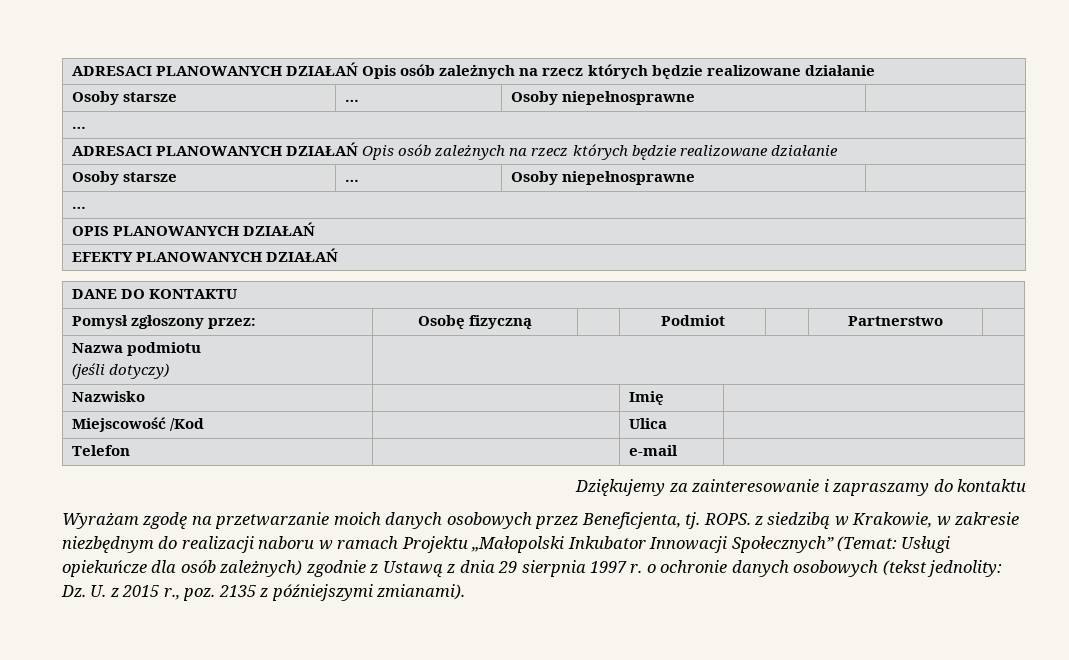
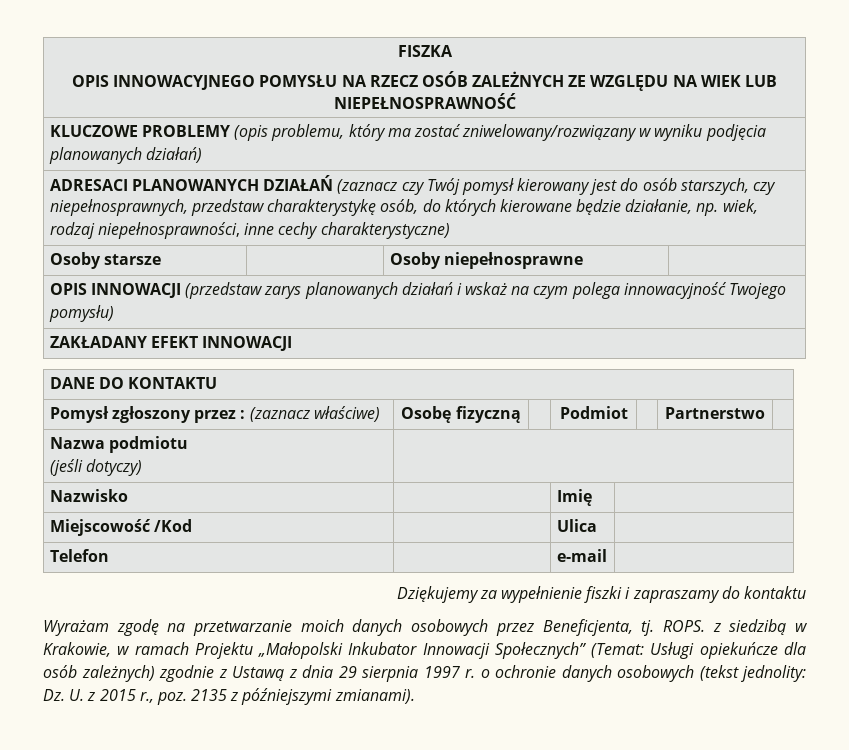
[72,62,875,79] [72,91,178,105] [345,99,360,102] [511,91,696,105] [72,126,87,129] [72,142,838,160] [72,171,178,185] [345,179,360,182] [511,171,696,185] [72,206,87,209] [72,222,316,236] [72,248,339,262] ADRESACI PLANOWANYCH DZIAŁAŃ Opis osób zależnych na rzecz których będzie realizowane działanie // Osoby starsze | … | Osoby niepełnosprawne | // … // ADRESACI PLANOWANYCH DZIAŁAŃ Opis osób zależnych na rzecz których będzie realizowane działanie // Osoby starsze | … | Osoby niepełnosprawne | // … // OPIS PLANOWANYCH DZIAŁAŃ // EFEKTY PLANOWANYCH DZIAŁAŃ -> [397,45,453,57] [71,71,778,91] [333,93,516,109] [49,124,766,141] [48,147,203,164] [49,175,777,195] [49,199,758,216] [49,222,450,239] [49,252,162,269] [389,252,584,269] [49,282,787,299] [48,305,114,322] [49,336,293,351] FISZKA // OPIS INNOWACYJNEGO POMYSŁU NA RZECZ OSÓB ZALEŻNYCH ZE WZGLĘDU NA WIEK LUB NIEPEŁNOSPRAWNOŚĆ // KLUCZOWE PROBLEMY (opis problemu, który ma zostać zniwelowany/rozwiązany w wyniku podjęcia planowanych działań) // ADRESACI PLANOWANYCH DZIAŁAŃ (zaznacz czy Twój pomysł kierowany jest do osób starszych, czy niepełnosprawnych, przedstaw charakterystykę osób, do których kierowane będzie działanie, np. wiek, rodzaj niepełnosprawności, inne cechy charakterystyczne) // Osoby starsze | | Osoby niepełnosprawne | // OPIS INNOWACJI (przedstaw zarys planowanych działań i wskaż na czym polega innowacyjność Twojego pomysłu) // ZAKŁADANY EFEKT INNOWACJI
[208,318,257,329] przez: -> [194,406,380,423] przez : (zaznacz właściwe)
[691,479,820,493] zainteresowanie -> [501,586,623,603] wypełnienie fiszki
[954,512,1020,525] [62,536,333,554] zakresie niezbędnym do realizacji naboru w -> (131, 650) none

